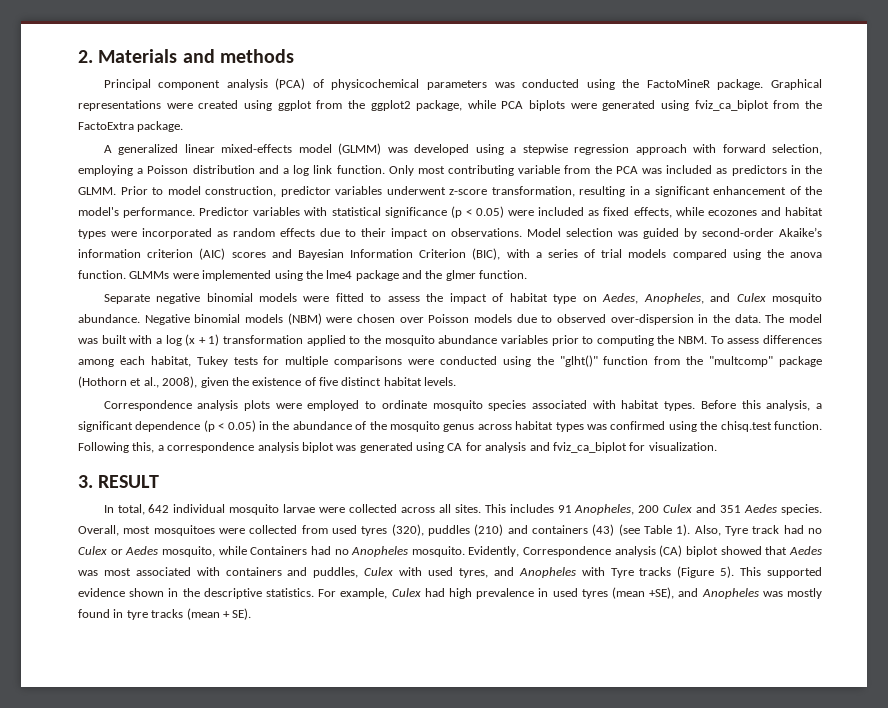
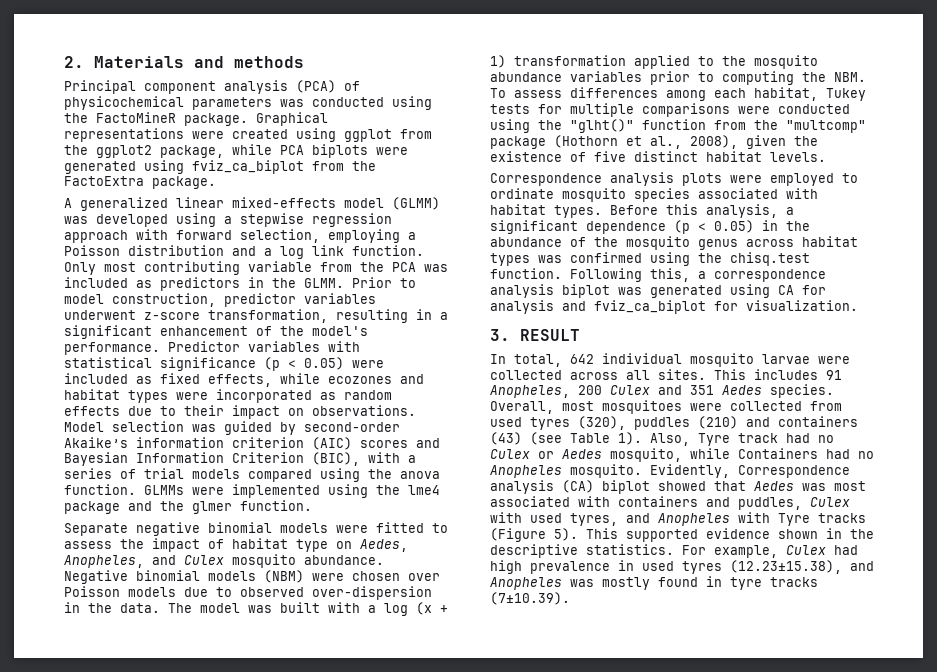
[612,587,675,599] (mean +SE), -> [730,560,842,574] (12.23±15.38),
[186,608,252,620] (mean + SE). -> [490,592,570,605] (7±10.39).

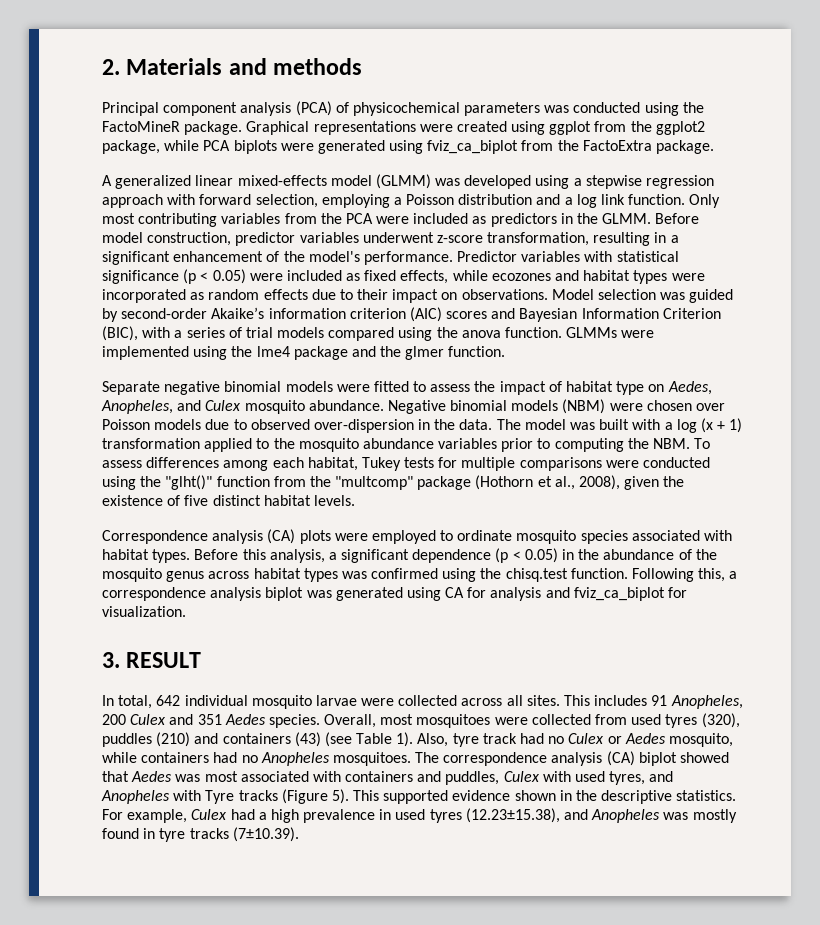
[248,261,312,272] variable -> [221,213,281,224] variables
[424,264,448,272] was -> [376,216,410,224] were
[352,277,416,288] Prior to -> [655,213,700,224] Before
(674, 179) none -> [267,529,296,544] (CA)
[698,433,730,446] Tyre -> [452,733,479,747] tyre
[738,448,818,459] Containers -> [141,752,210,763] containers
[570,464,850,478] mosquito. Evidently, Correspondence -> [332,752,548,766] mosquitoes. The correspondence
(858, 550) none -> [258,812,267,820] a

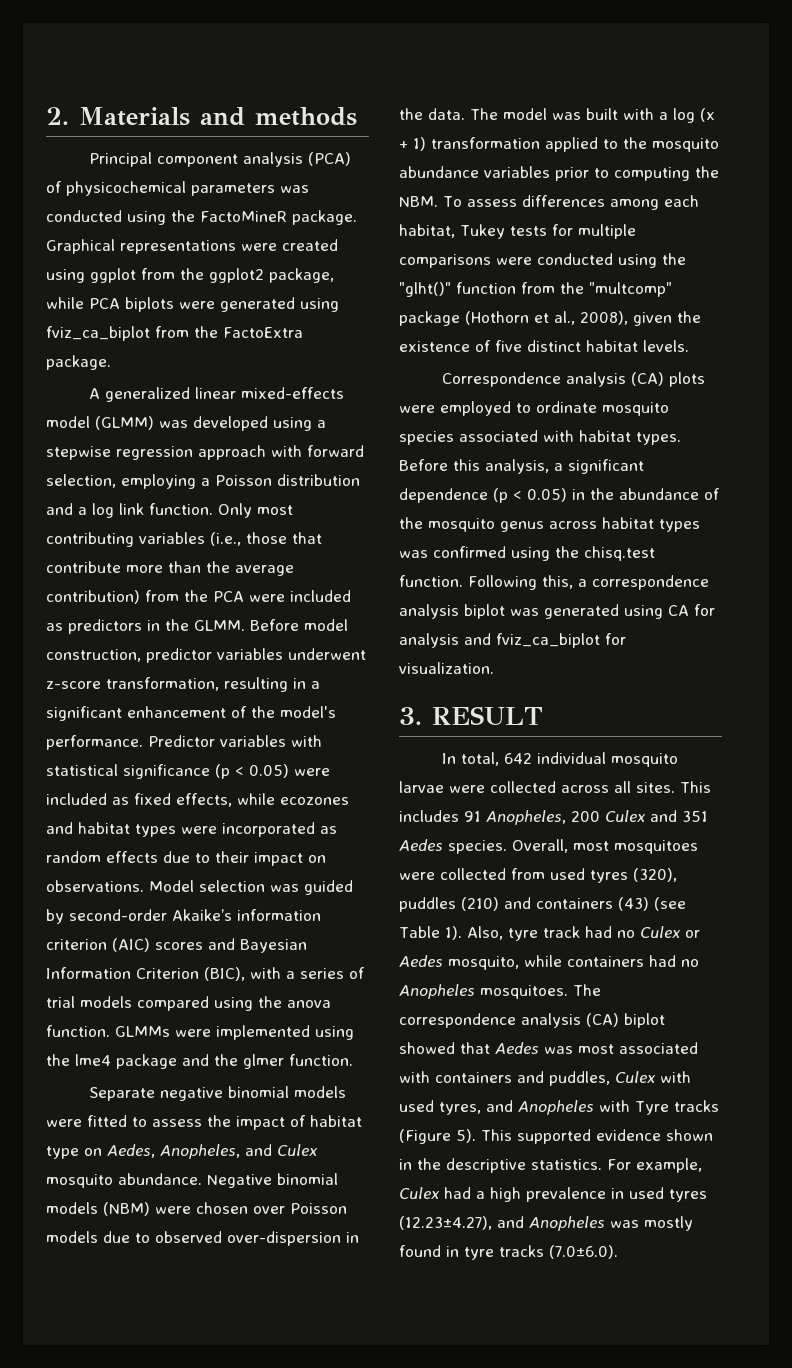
(281, 218) none -> [210,532,322,546] [46,561,294,576] [46,590,140,604] (i.e., those that contribute more than the average contribution)
[465,808,560,823] (12.23±15.38), -> [399,1216,492,1230] (12.23±4.27),
[232,827,299,842] (7±10.39). -> [549,1245,618,1259] (7.0±6.0).

